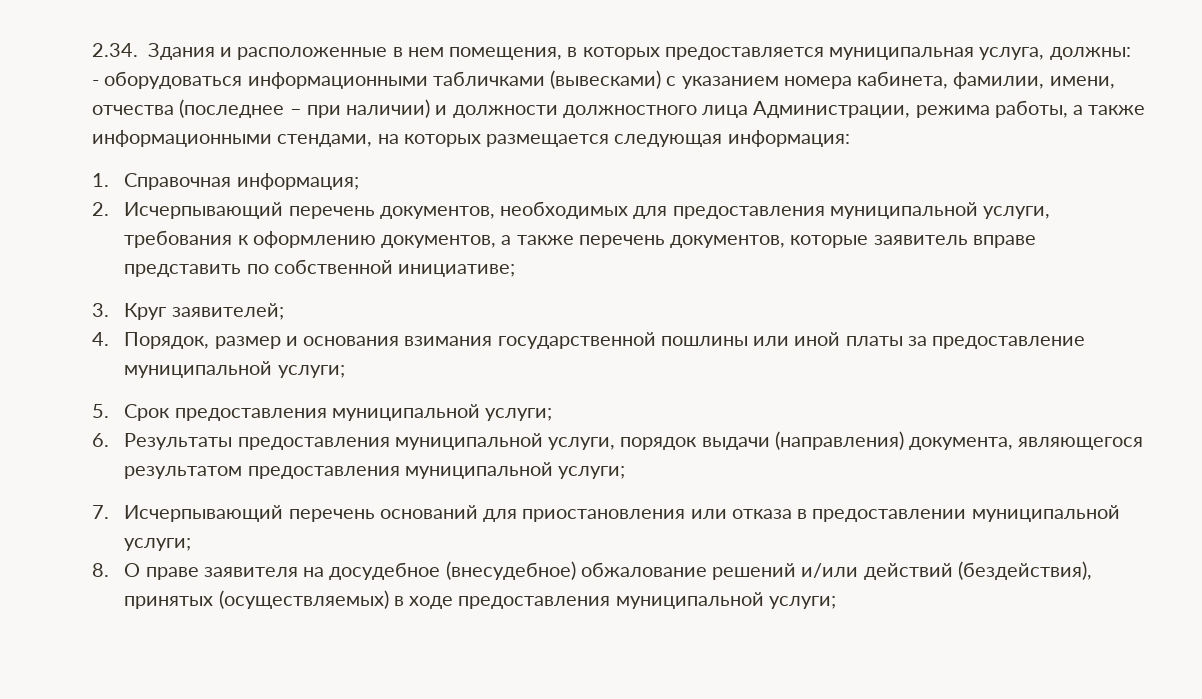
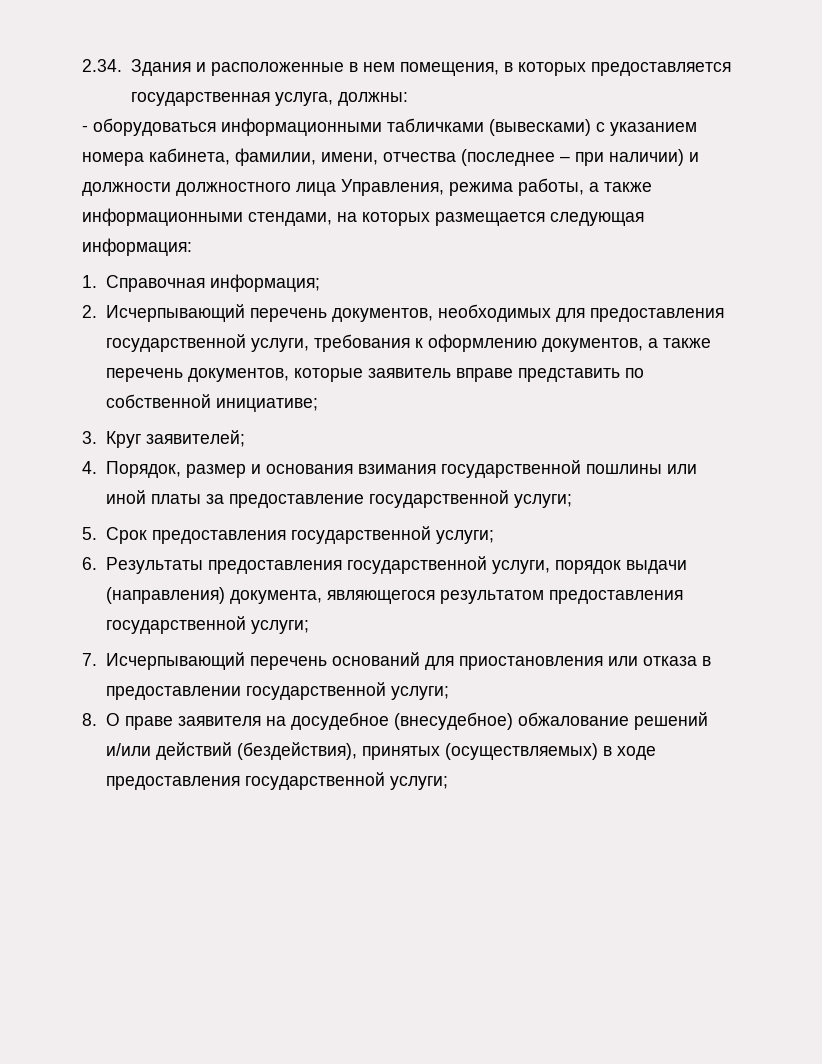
[829,47,975,60] муниципальная -> [130,92,270,106] государственная
[753,101,911,118] Администрации, -> [341,179,444,196] Управления,
[829,202,978,219] муниципальной -> [105,334,246,352] государственной
[124,361,273,378] муниципальной -> [368,490,509,508] государственной
[331,404,480,421] муниципальной -> [290,526,431,544] государственной
[394,433,543,450] муниципальной -> [346,556,487,574] государственной
[404,462,553,479] муниципальной -> [105,616,246,634] государственной
[971,505,1120,522] муниципальной -> [245,682,386,700] государственной
[615,592,764,609] муниципальной -> [244,772,385,790] государственной

